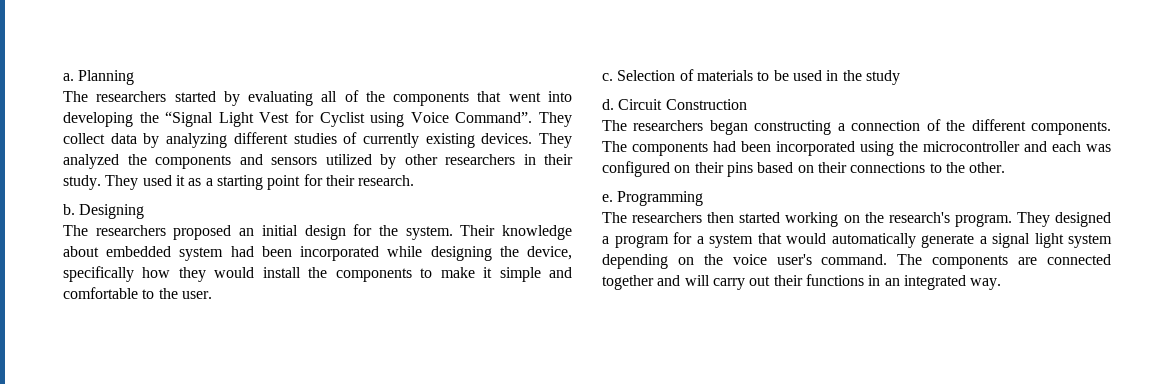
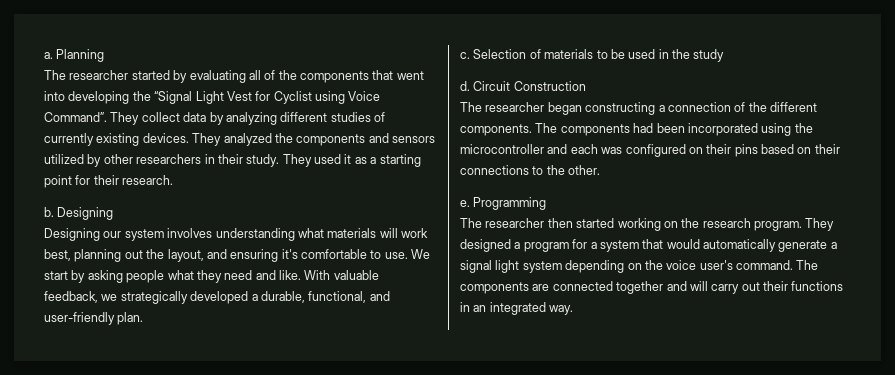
[96,91,167,102] researchers -> [69,70,129,80] researcher
[63,224,572,240] [63,246,572,261] [63,266,572,282] [63,287,212,299] The researchers proposed an initial design for the system. Their knowledge about embedded system had been incorporated while designing the device, specifically how they would install the components to make it simple and comfortable to the user. -> [44,228,428,241] [44,249,431,262] [44,270,379,283] [44,291,390,304] [44,312,144,325] Designing our system involves understanding what materials will work best, planning out the layout, and ensuring it's comfortable to use. We start by asking people what they need and like. With valuable feedback, we strategically developed a durable, functional, and user-friendly plan.
[633,120,704,131] researchers -> [485,102,545,112] researcher
[632,212,703,223] researchers -> [485,218,545,228] researcher
[888,212,950,223] research's -> [702,218,751,228] research

